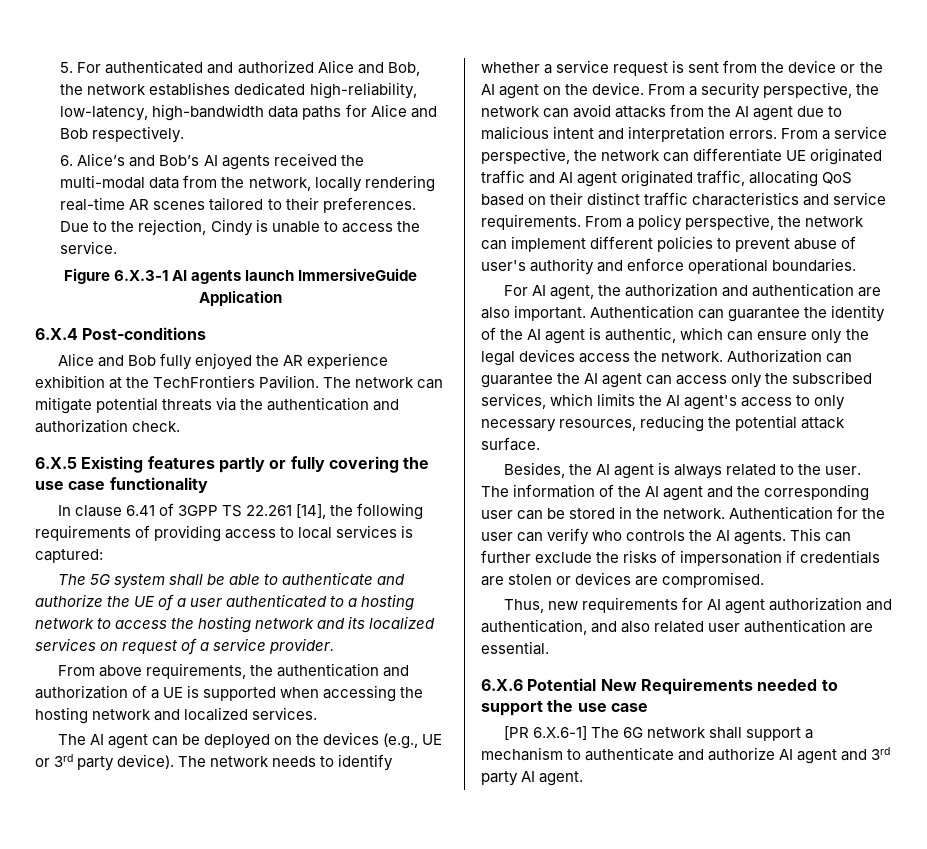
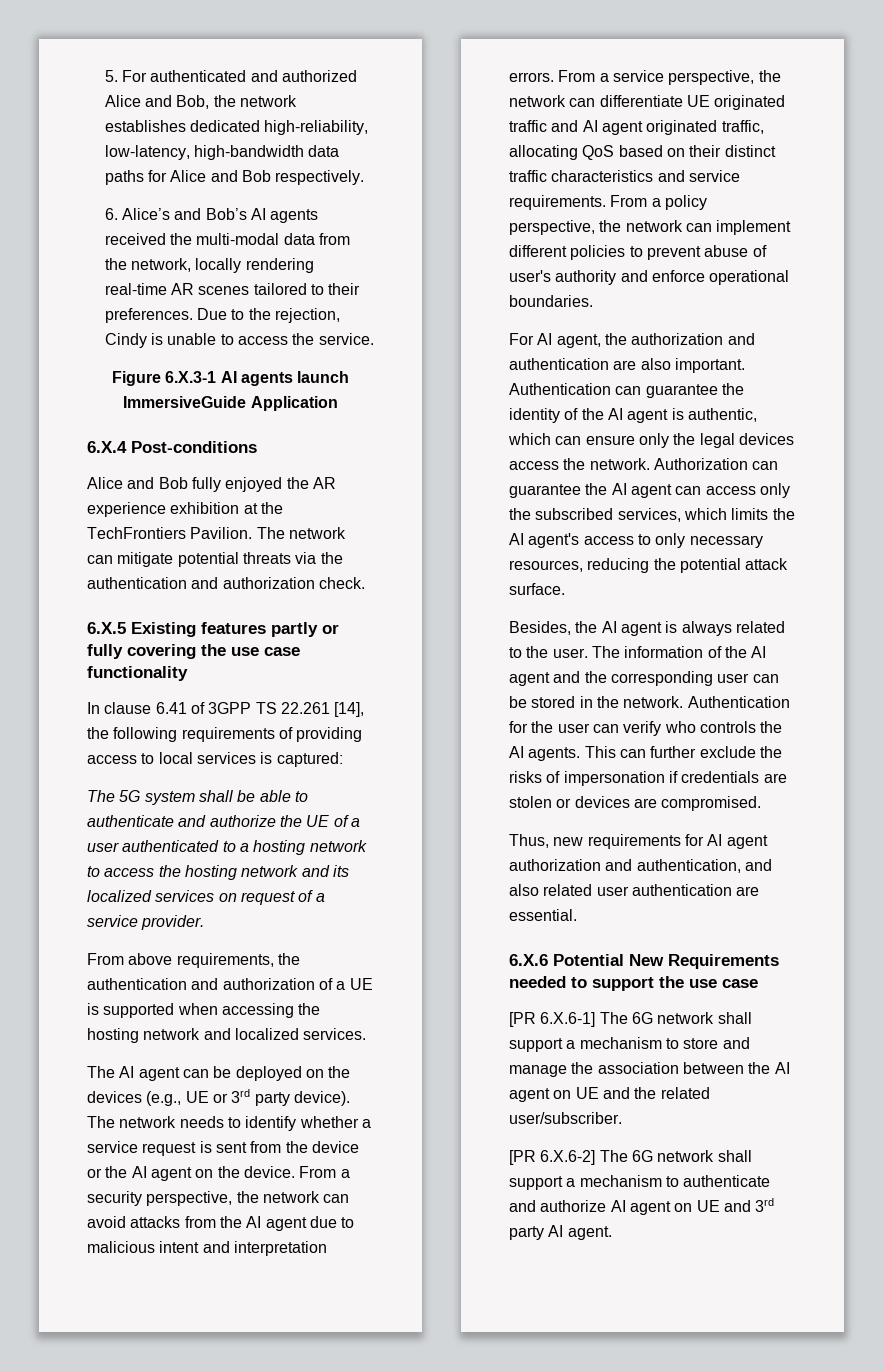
(582, 754) none -> [683,1037,750,1049] [509,1062,790,1077] [509,1087,710,1102] [509,1112,622,1124] [509,1150,752,1165] [509,1175,679,1190] store and manage the association between the AI agent on UE and the related user/subscriber. // [PR 6.X.6-2] The 6G network shall support a mechanism to
(838, 756) none -> [674,1200,720,1212] on UE

